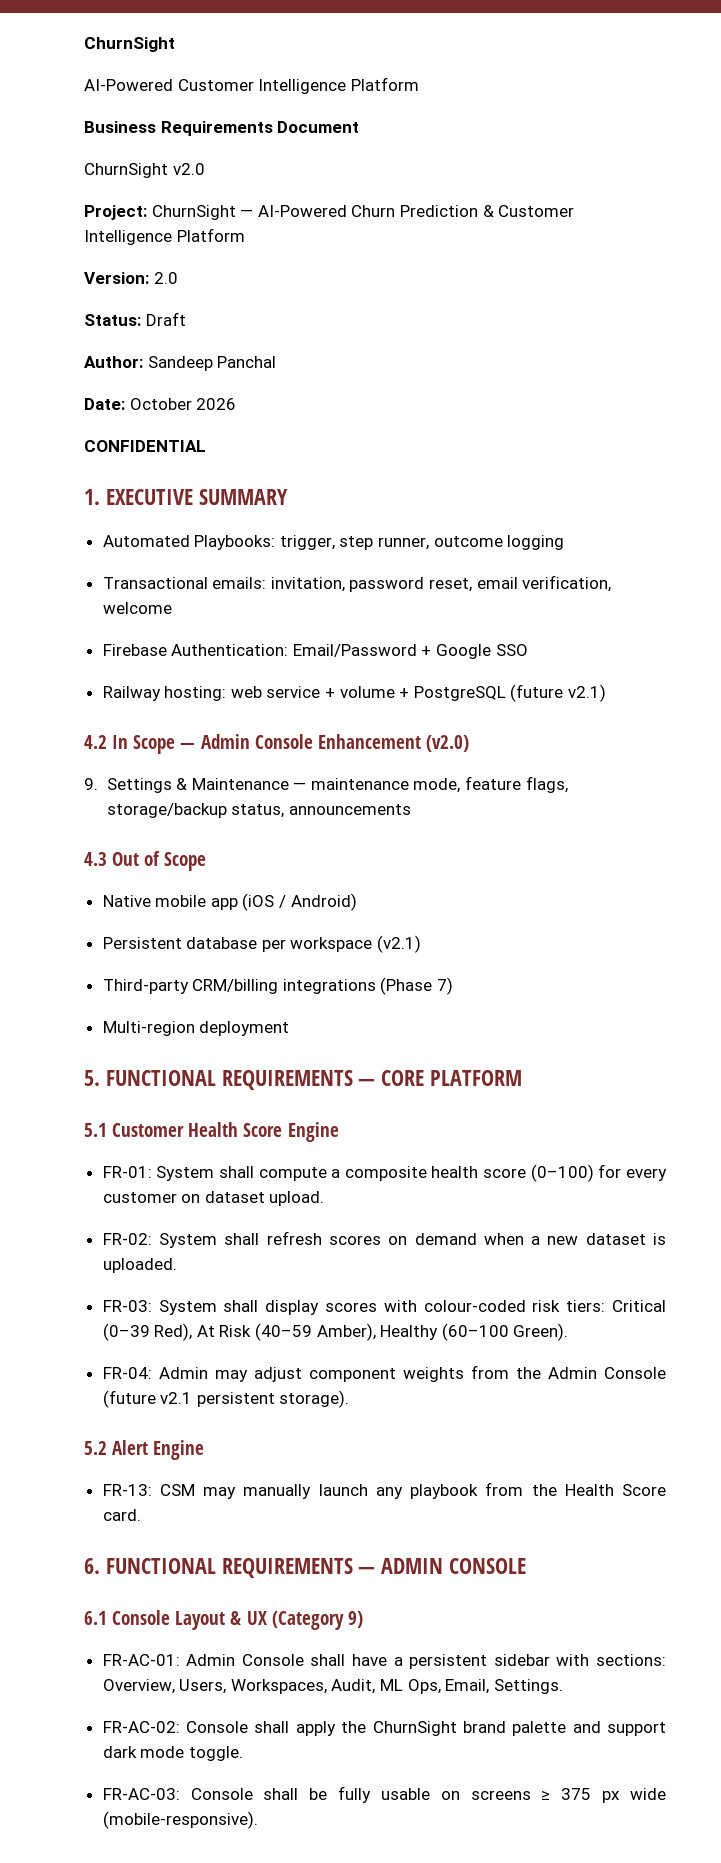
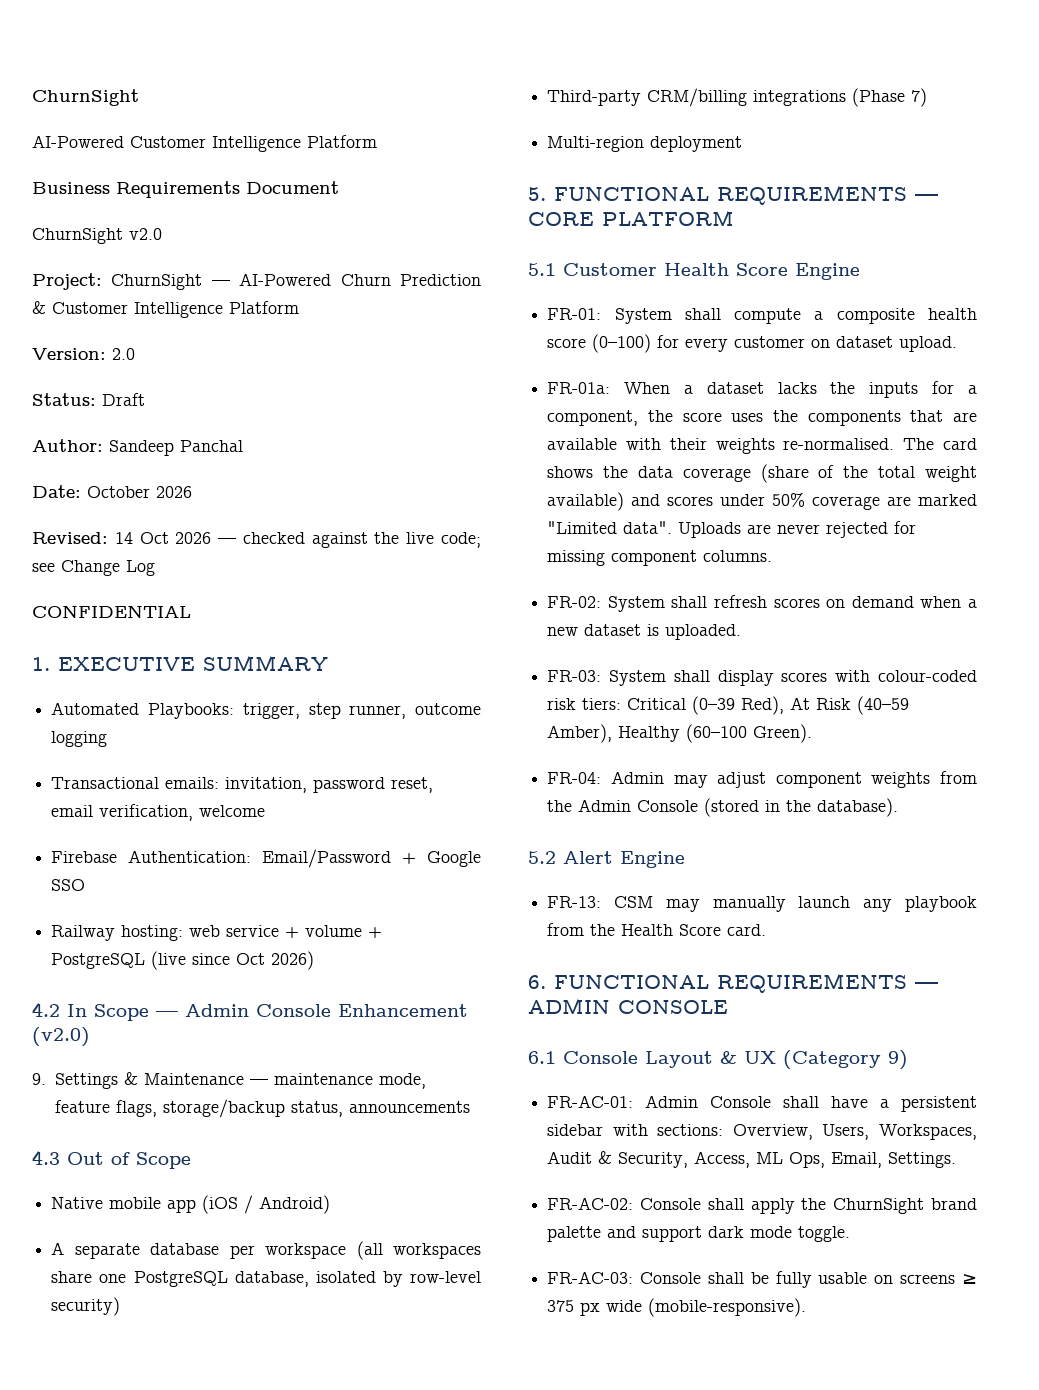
(237, 404) none -> [32,532,481,548] [32,560,155,576] // Revised: 14 Oct 2026 — checked against the live code; see Change Log
[510,684,607,702] (future v2.1) -> [151,951,315,970] (live since Oct 2026)
[102,937,182,949] Persistent -> [51,1242,140,1259] A separate
[377,935,422,953] (v2.1) -> [356,1241,481,1260] [51,1271,481,1287] [51,1297,121,1316] (all workspaces share one PostgreSQL database, isolated by row-level security)
(325, 1198) none -> [547,381,977,398] [547,410,977,426] [547,438,977,454] [547,464,977,483] [547,492,977,511] [547,521,917,538] [547,550,773,566] // FR-01a: When a dataset lacks the inputs for a component, the score uses the components that are available with their weights re-normalised. The card shows the data coverage (share of the total weight available) and scores under 50% coverage are marked "Limited data". Uploads are never rejected for missing component columns.
[102,1390,350,1408] (future v2.1 persistent storage). -> [704,798,899,817] (stored in the database).
[331,1679,376,1694] Audit, -> [547,1151,751,1168] Audit & Security, Access,

